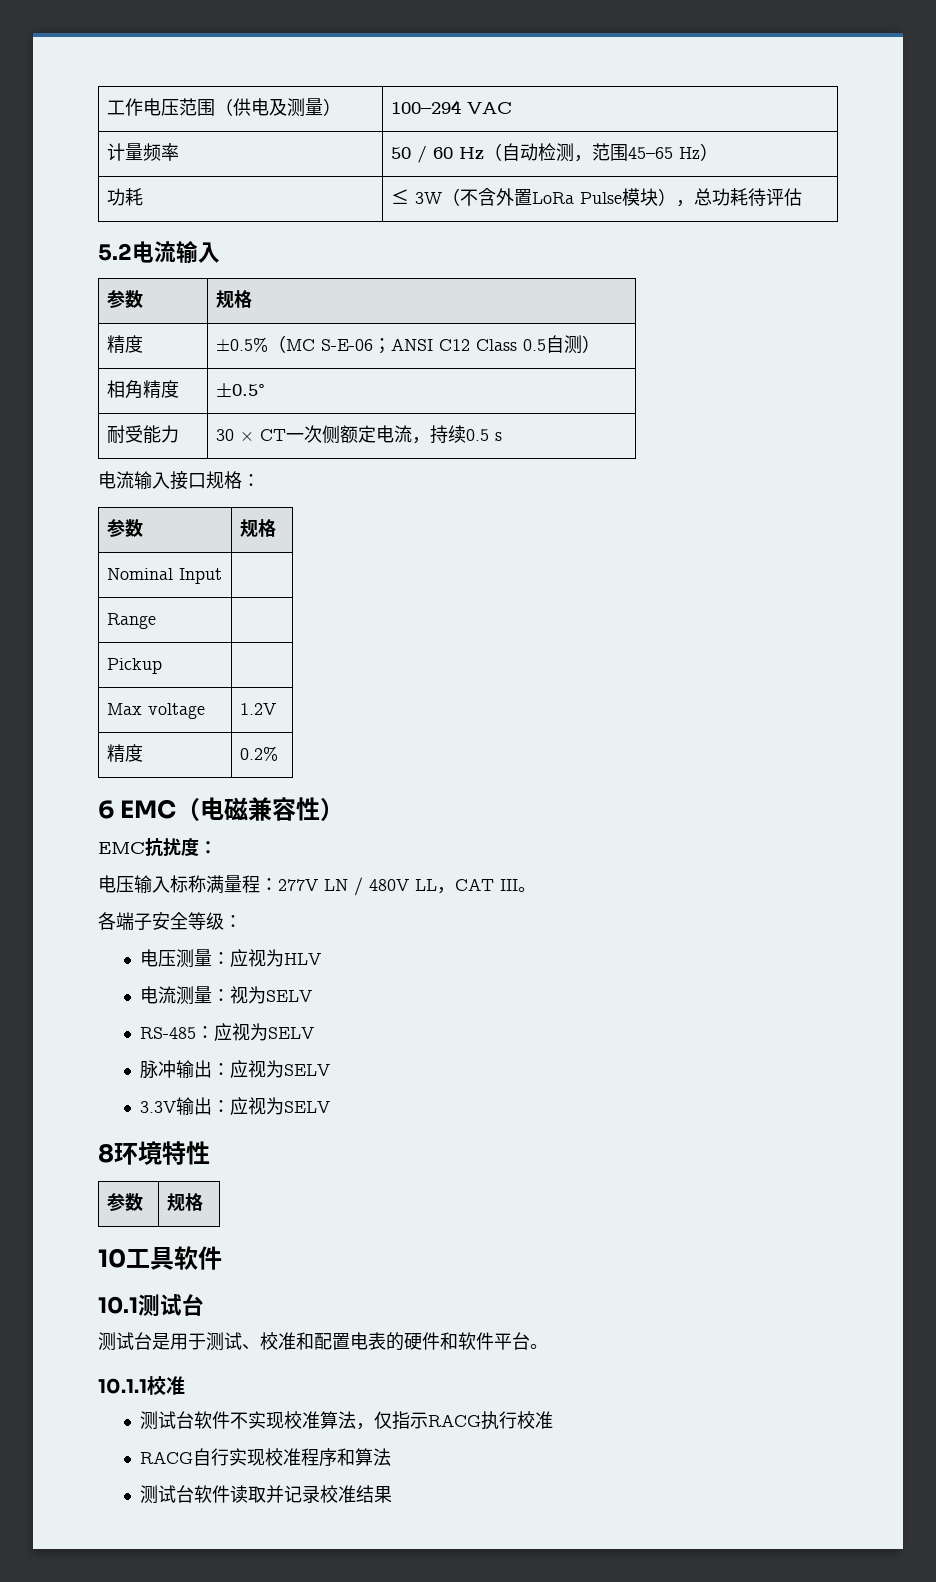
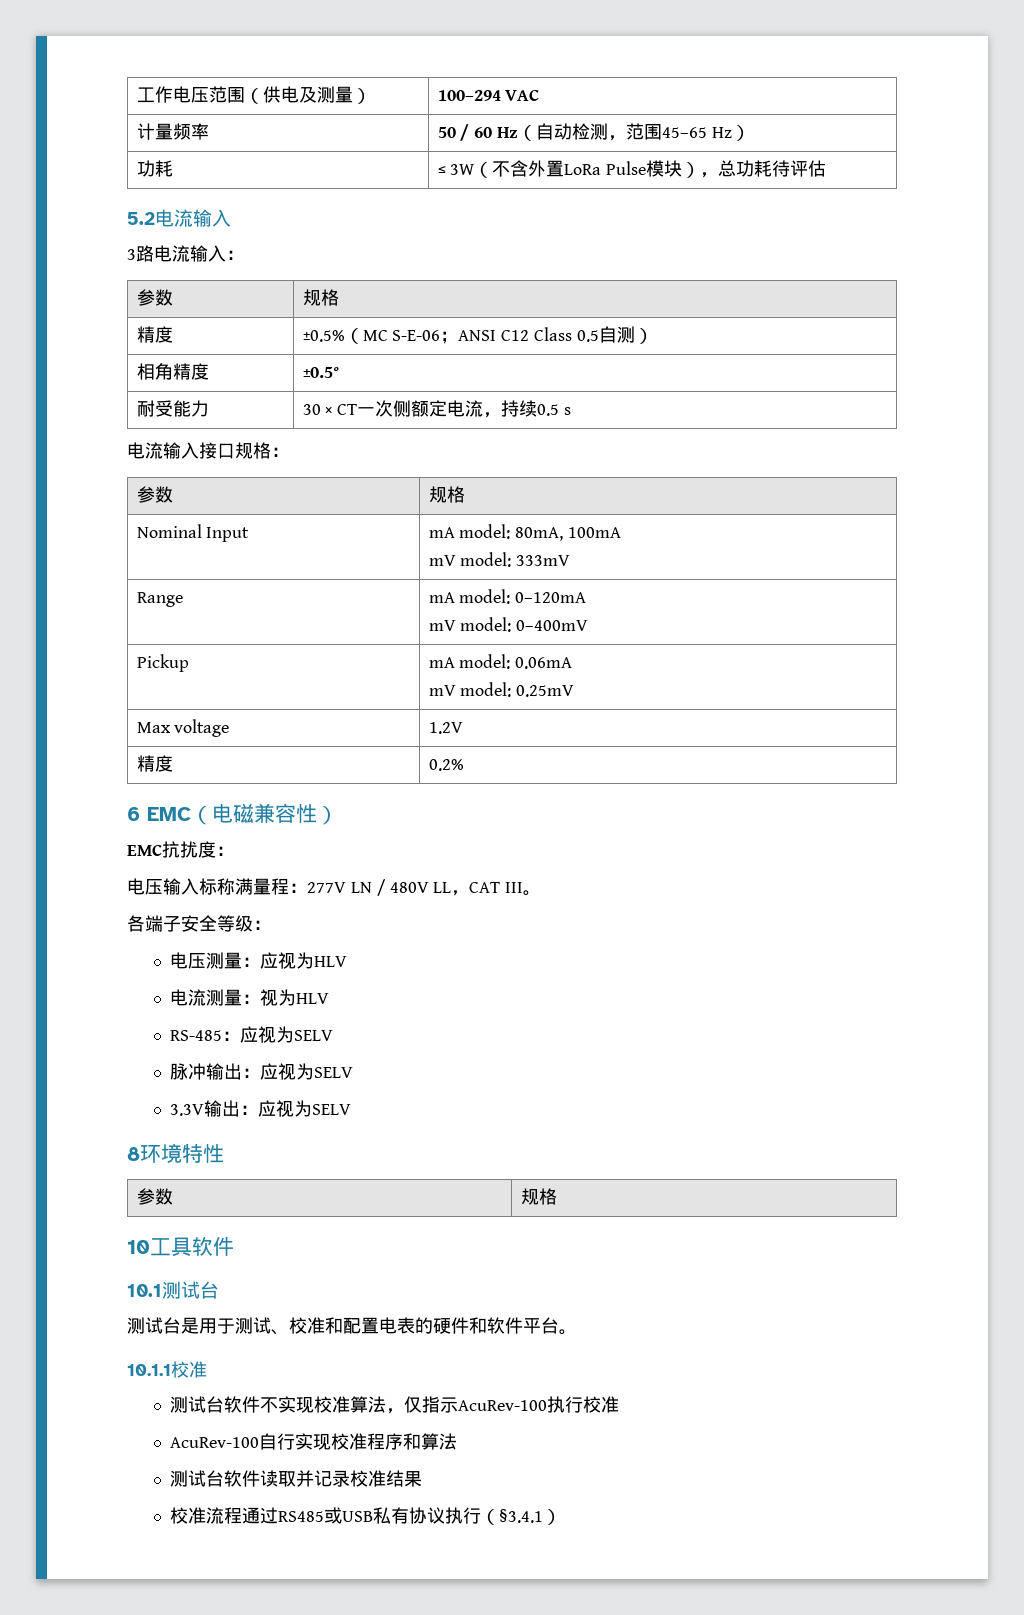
(220, 252) none -> [127,245,244,262] // 3路电流输入：
[106,613,156,629] [106,658,162,674] // Range | // Pickup | -> [428,524,622,541] [428,552,571,567] [136,592,183,607] [428,589,587,604] [428,617,589,632] [136,654,189,672] [428,654,573,669] [428,682,575,697] mA model: 80mA, 100mA // mV model: 333mV // Range | mA model: 0–120mA // mV model: 0–400mV // Pickup | mA model: 0.06mA // mV model: 0.25mV
[265,990,312,1002] SELV -> [296,993,330,1004] HLV
[427,1414,481,1427] RACG -> [458,1400,548,1411] AcuRev-100
[139,1451,193,1464] RACG -> [170,1437,260,1448] AcuRev-100
(392, 1494) none -> [170,1507,562,1525] // 校准流程通过RS485或USB私有协议执行（§3.4.1）

